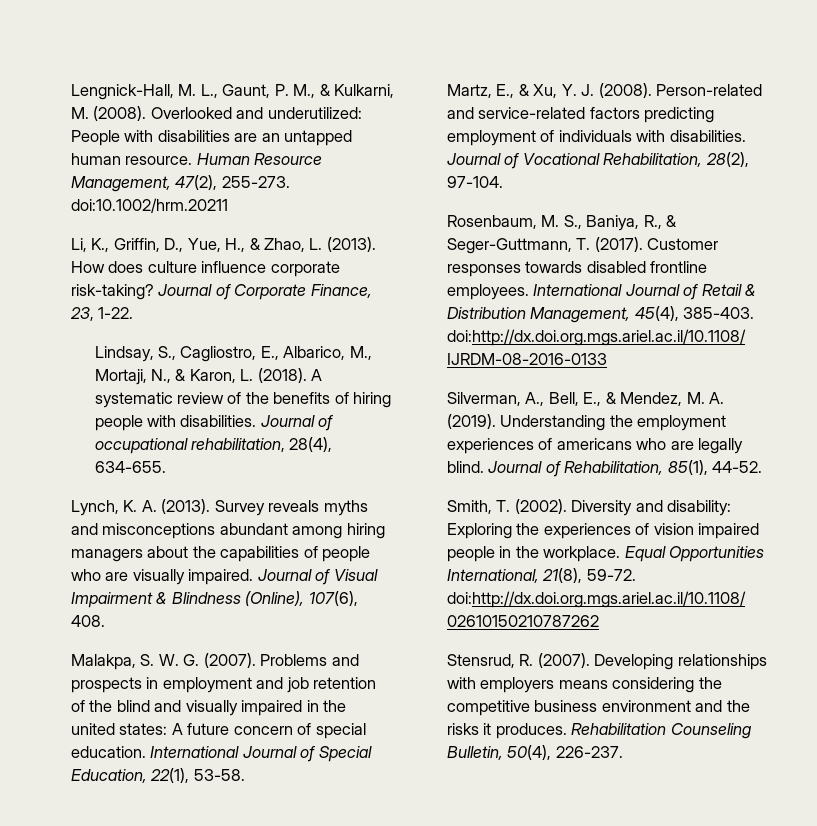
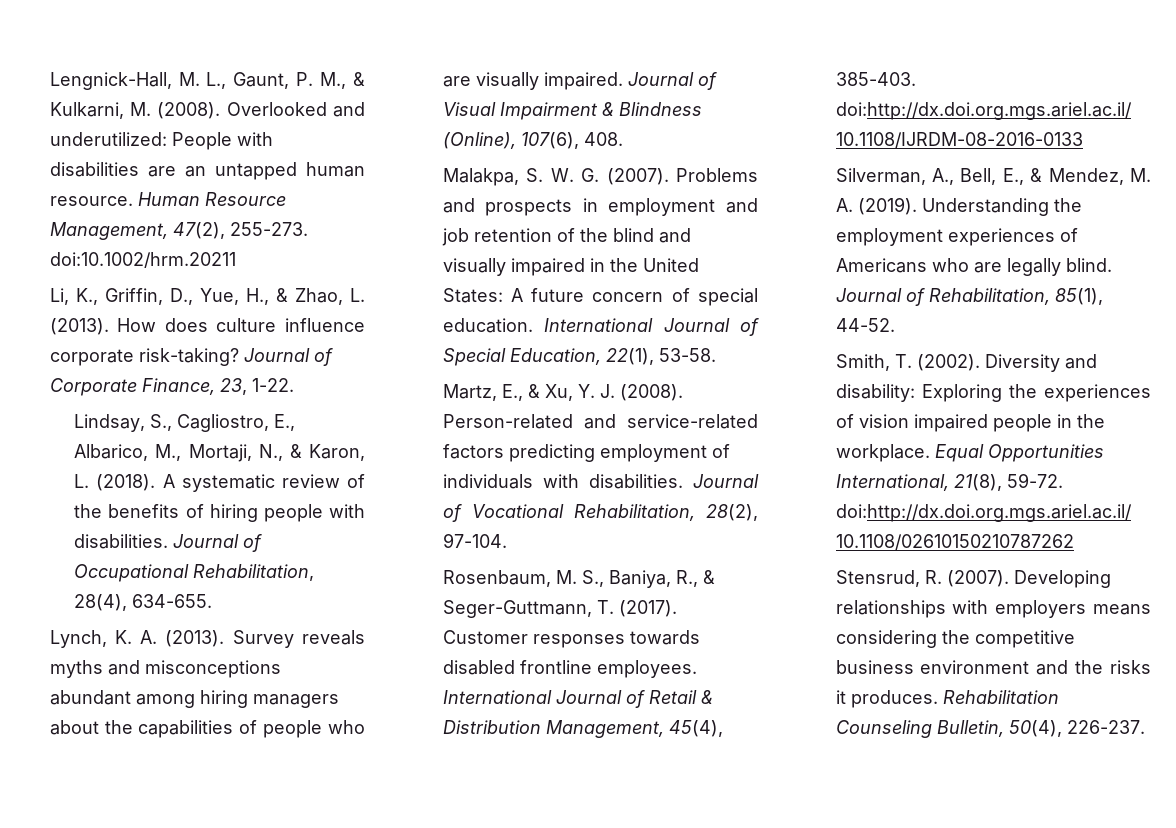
[94,438,286,454] occupational rehabilitation, -> [74,564,315,582] Occupational Rehabilitation,
[70,723,168,735] united states: -> [642,258,699,272] [442,288,503,303] United States:
[556,438,632,450] americans -> [835,258,927,273] Americans

